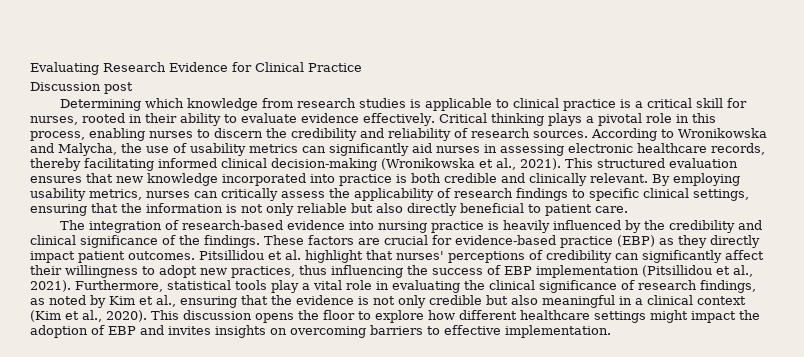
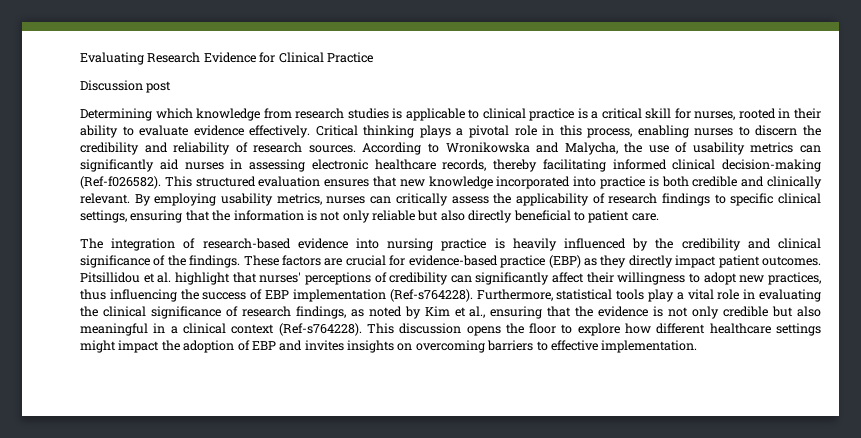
[381,158,561,170] (Wronikowska et al., 2021). -> [80,176,161,189] (Ref-f026582).
[642,265,753,277] [30,280,71,292] (Pitsillidou et al., 2021). -> [389,289,473,302] (Ref-s764228).
[30,310,147,322] (Kim et al., 2020). -> [278,323,362,336] (Ref-s764228).

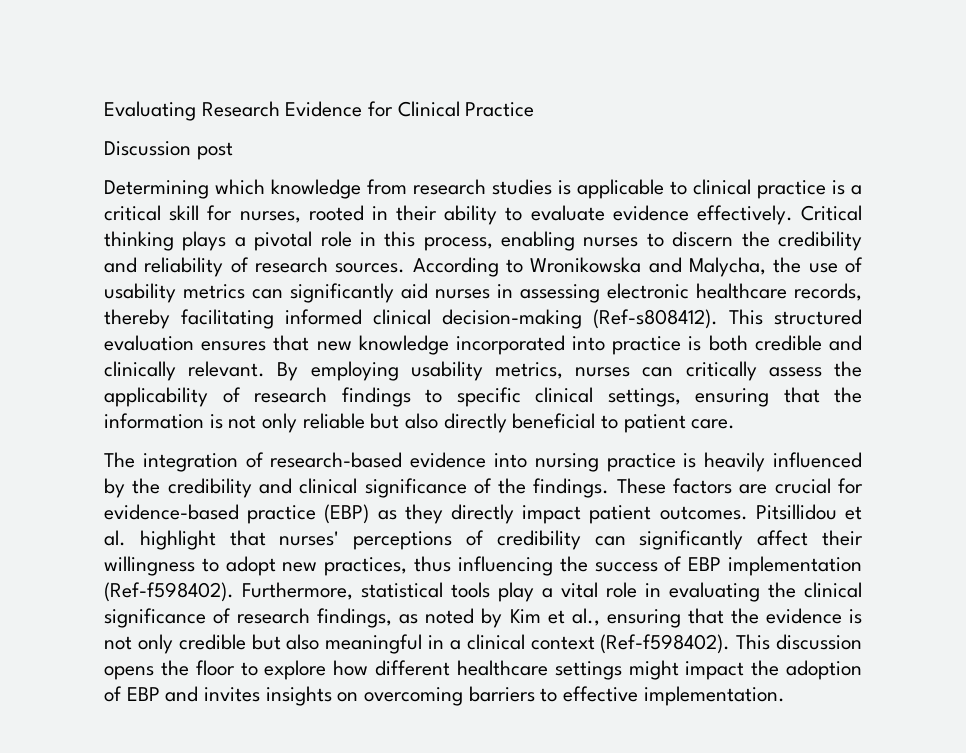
[80,176,161,189] (Ref-f026582). -> [593,309,718,329] (Ref-s808412).
[389,289,473,302] (Ref-s764228). -> [104,582,234,602] (Ref-f598402).
[278,323,362,336] (Ref-s764228). -> [600,634,731,654] (Ref-f598402).

